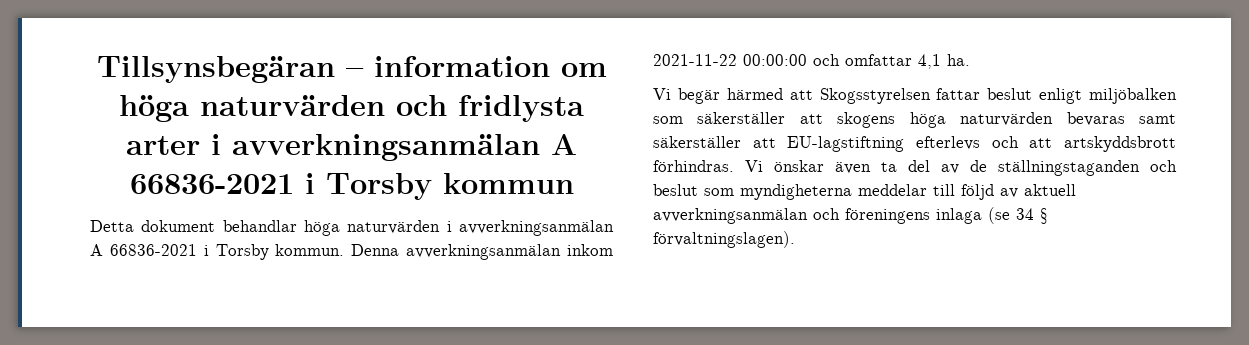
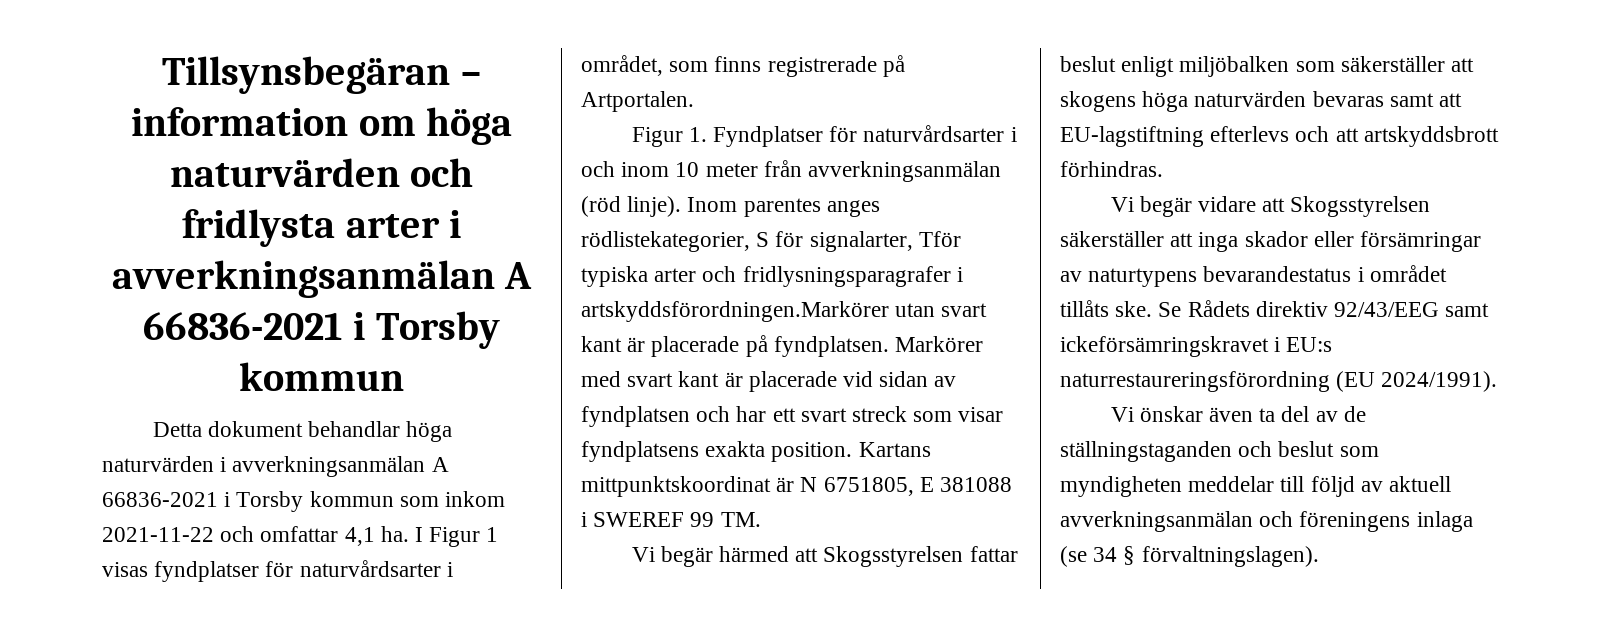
[275,244,562,260] kommun. Denna avverkningsanmälan -> [309,491,439,507] kommun som
[743,54,807,66] 00:00:00 -> (214, 534) none
(970, 60) none -> [415,527,499,547] [102,560,453,582] [581,55,905,77] [581,91,694,112] [631,125,1017,147] [581,160,1002,182] [581,196,880,217] [581,231,961,252] [581,266,963,287] [581,301,988,322] [581,335,984,357] [581,371,957,392] [581,406,1004,427] [581,441,931,462] [581,476,1013,497] [581,512,761,527] I Figur 1 visas fyndplatser för naturvårdsarter i området, som finns registrerade på Artportalen. // Figur 1. Fyndplatser för naturvårdsarter i och inom 10 meter från avverkningsanmälan (röd linje). Inom parentes anges rödlistekategorier, S för signalarter, Tför typiska arter och fridlysningsparagrafer i artskyddsförordningen.Markörer utan svart kant är placerade på fyndplatsen. Markörer med svart kant är placerade vid sidan av fyndplatsen och har ett svart streck som visar fyndplatsens exakta position. Kartans mittpunktskoordinat är N 6751805, E 381088 i SWEREF 99 TM.
[653,136,741,148] säkerställer -> (1434, 100) none
(734, 166) none -> [1110,196,1431,217] [1060,231,1482,252] [1060,265,1447,287] [1060,300,1490,317] [1060,336,1333,357] [1060,371,1498,392] // Vi begär vidare att Skogsstyrelsen säkerställer att inga skador eller försämringar av naturtypens bevarandestatus i området tillåts ske. Se Rådets direktiv 92/43/EEG samt ickeförsämringskravet i EU:s naturrestaureringsförordning (EU 2024/1991). //
[740,184,852,200] myndigheterna -> [1060,476,1182,497] myndigheten

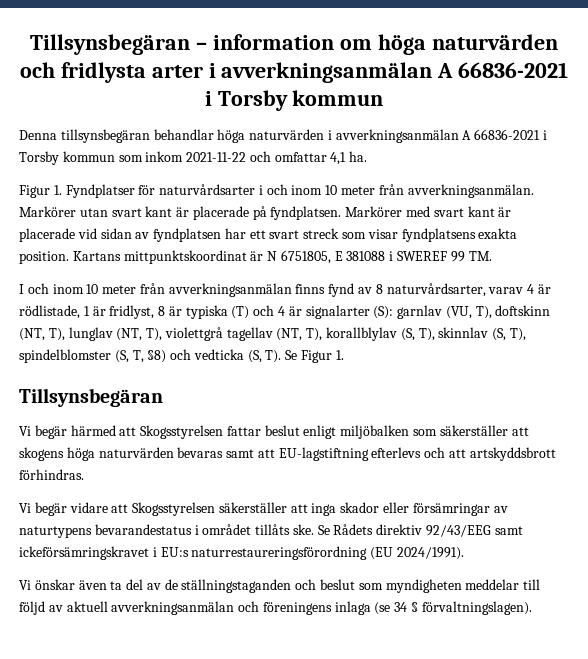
[152,421,303,437] Detta dokument -> [19,129,150,143] Denna tillsynsbegäran
[415,527,499,547] [102,560,453,582] [581,55,905,77] [581,91,694,112] I Figur 1 visas fyndplatser för naturvårdsarter i området, som finns registrerade på Artportalen. -> (368, 156) none
[808,161,1002,182] [581,196,880,217] [581,231,961,252] [581,266,963,287] [581,301,889,322] avverkningsanmälan (röd linje). Inom parentes anges rödlistekategorier, S för signalarter, Tför typiska arter och fridlysningsparagrafer i artskyddsförordningen.Markörer -> [407,184,534,198] [19,206,76,217] avverkningsanmälan. Markörer
[696,406,731,422] och -> (222, 235) none
(761, 519) none -> [19,283,551,297] [19,305,551,319] [19,327,526,341] [19,349,344,363] [19,388,163,407] // I och inom 10 meter från avverkningsanmälan finns fynd av 8 naturvårdsarter, varav 4 är rödlistade, 1 är fridlyst, 8 är typiska (T) och 4 är signalarter (S): garnlav (VU, T), doftskinn (NT, T), lunglav (NT, T), violettgrå tagellav (NT, T), korallblylav (S, T), skinnlav (S, T), spindelblomster (S, T, §8) och vedticka (S, T). Se Figur 1. // Tillsynsbegäran

